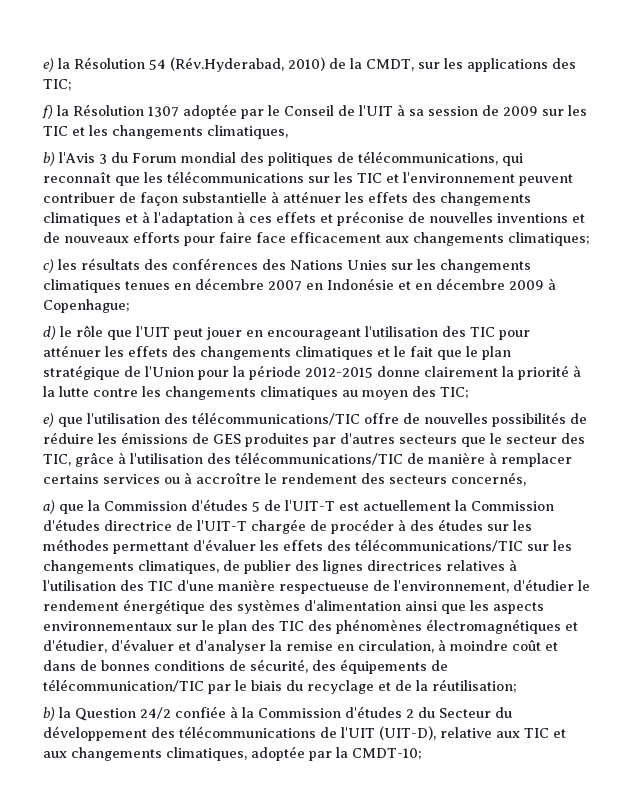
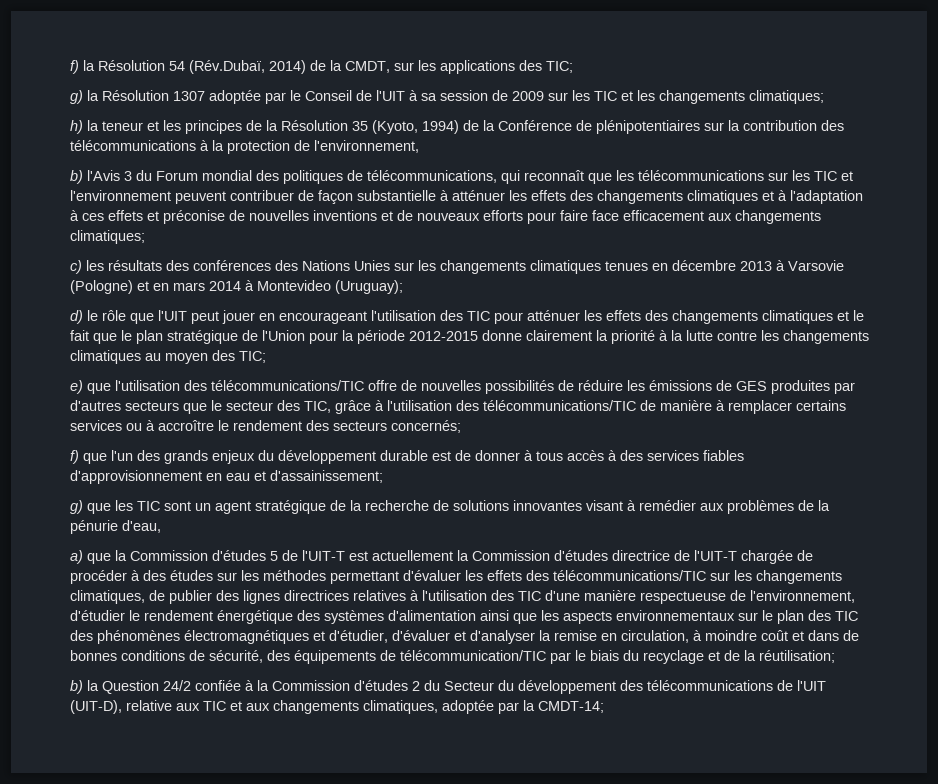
[43,58,54,72] e) -> [70,60,79,74] f)
[170,57,325,72] (Rév.Hyderabad, 2010) -> [189,60,306,74] (Rév.Dubaï, 2014)
[42,105,53,119] f) -> [70,90,83,104] g)
[207,125,288,139] climatiques, -> [749,90,824,104] [70,120,844,134] [70,140,419,154] climatiques; // h) la teneur et les principes de la Résolution 35 (Kyoto, 1994) de la Conférence de plénipotentiaires sur la contribution des télécommunications à la protection de l'environnement,
[268,278,556,291] [43,299,130,313] 2007 en Indonésie et en décembre 2009 à Copenhague; -> [740,260,844,271] [70,280,403,294] 2013 à Varsovie (Pologne) et en mars 2014 à Montevideo (Uruguay);
[451,472,526,486] concernés, -> [391,420,461,433] [70,450,744,464] [70,470,383,484] [70,500,830,514] [70,520,161,534] concernés; // f) que l'un des grands enjeux du développement durable est de donner à tous accès à des services fiables d'approvisionnement en eau et d'assainissement; // g) que les TIC sont un agent stratégique de la recherche de solutions innovantes visant à remédier aux problèmes de la pénurie d'eau,
[352,748,422,760] CMDT-10; -> [538,701,604,713] CMDT-14;

